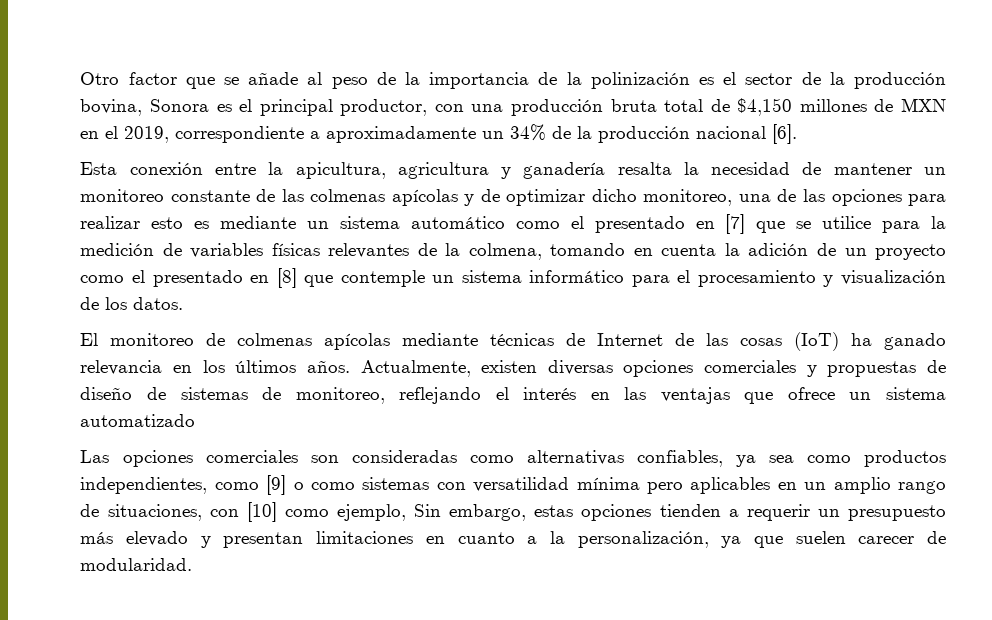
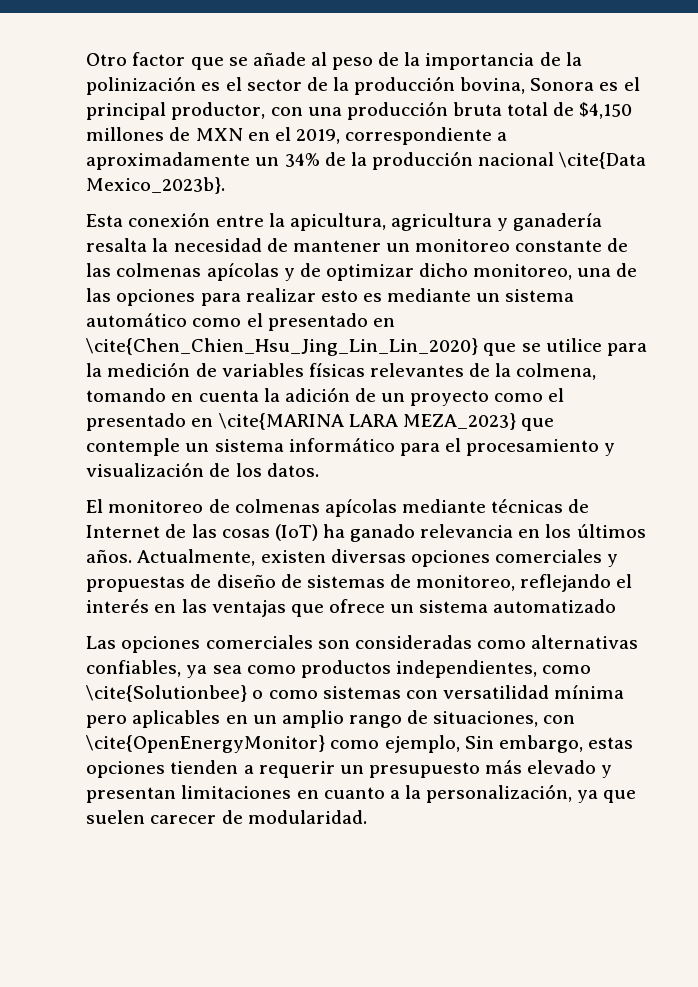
[772,124,798,144] [6]. -> [559,152,647,169] [86,177,226,194] \cite{Data Mexico_2023b}.
[725,214,746,234] [7] -> [86,338,479,356] \cite{Chen_Chien_Hsu_Jing_Lin_Lin_2020}
[276,268,297,288] [8] -> [218,413,516,430] \cite{MARINA LARA MEZA_2023}
[266,475,287,495] [9] -> [86,685,248,702] \cite{Solutionbee}
[246,502,277,522] [10] -> [86,735,326,753] \cite{OpenEnergyMonitor}

